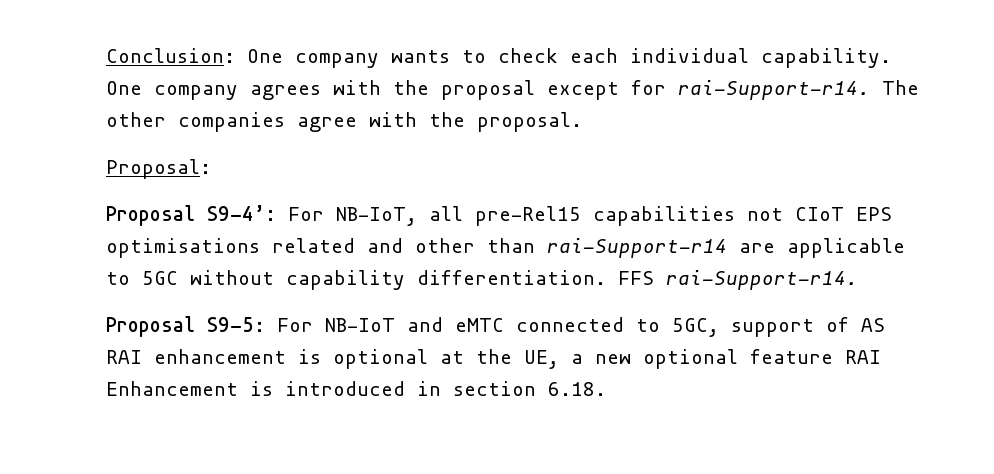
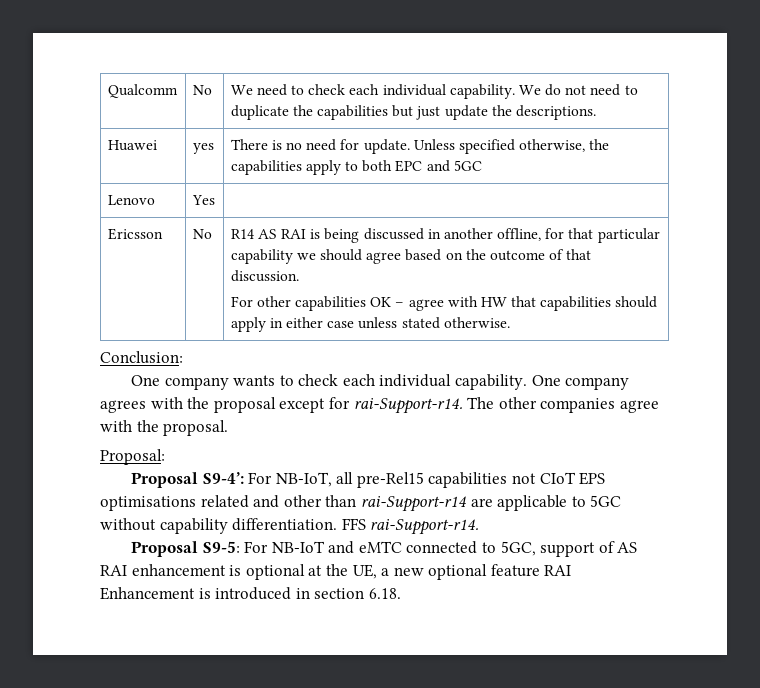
(106, 55) none -> [107,84,178,98] [192,85,212,95] [230,84,638,99] [230,105,596,120] [107,140,157,151] [192,143,214,154] [230,139,610,154] [230,160,482,175] [107,195,155,205] [191,195,215,205] [107,228,163,240] [192,229,212,239] [230,228,660,243] [230,249,592,264] [230,270,299,282] [230,296,658,311] [230,317,510,332] Qualcomm | No | We need to check each individual capability. We do not need to duplicate the capabilities but just update the descriptions. // Huawei | yes | There is no need for update. Unless specified otherwise, the capabilities apply to both EPC and 5GC // Lenovo | Yes | // Ericsson | No | R14 AS RAI is being discussed in another offline, for that particular capability we should agree based on the outcome of that discussion. // For other capabilities OK – agree with HW that capabilities should apply in either case unless stated otherwise. //
(235, 55) none -> (183, 357) //

